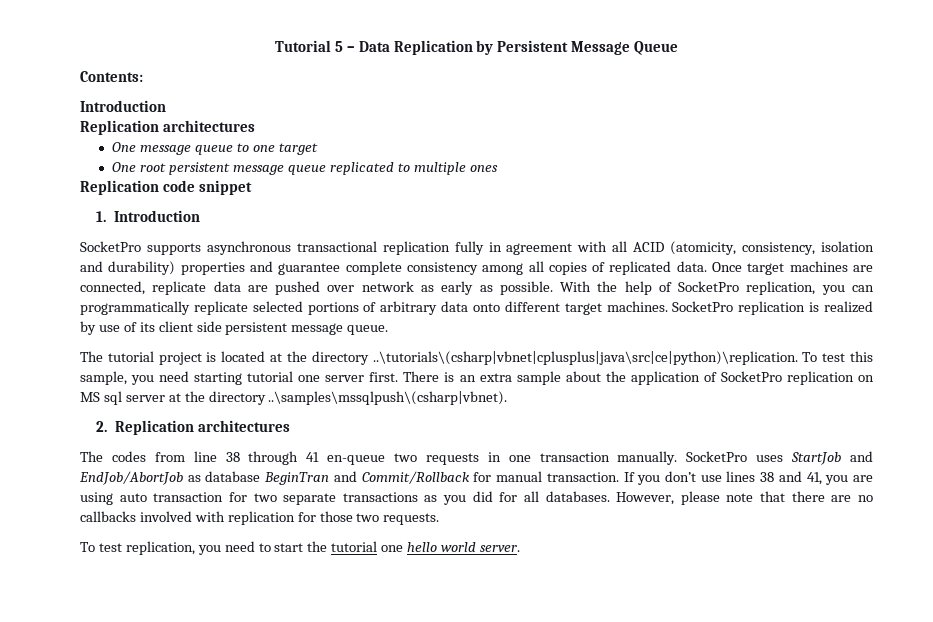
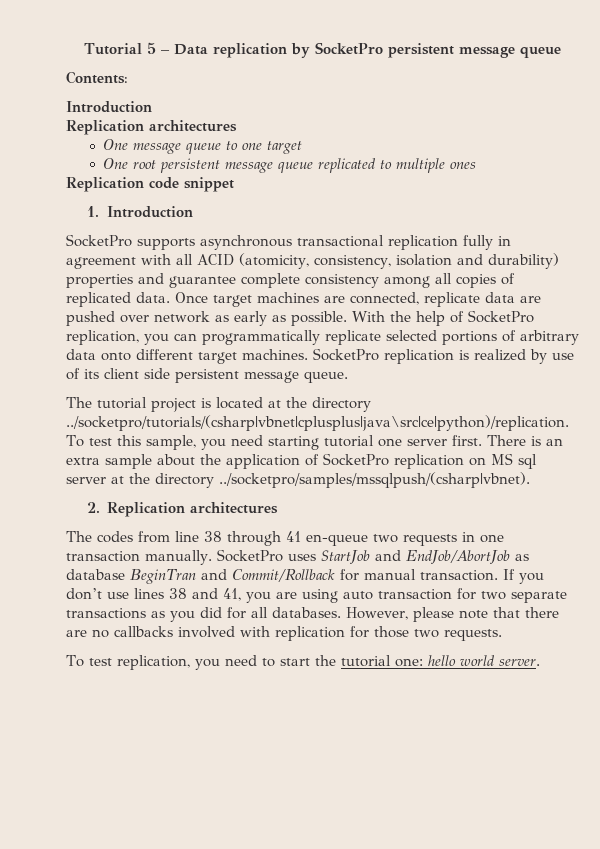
[393,40,679,55] Replication by Persistent Message Queue -> [212,42,561,58] replication by SocketPro persistent message queue
[372,351,798,365] ..\tutorials\(csharp|vbnet|cplusplus|java\src|ce|python)\replication. -> [66,415,569,431] ../socketpro/tutorials/(csharp|vbnet|cplusplus|java\src|ce|python)/replication.
[268,391,508,405] ..\samples\mssqlpush\(csharp|vbnet). -> [219,472,530,488] ../socketpro/samples/mssqlpush/(csharp|vbnet).
[381,545,404,552] one -> [394,658,423,667] one:

